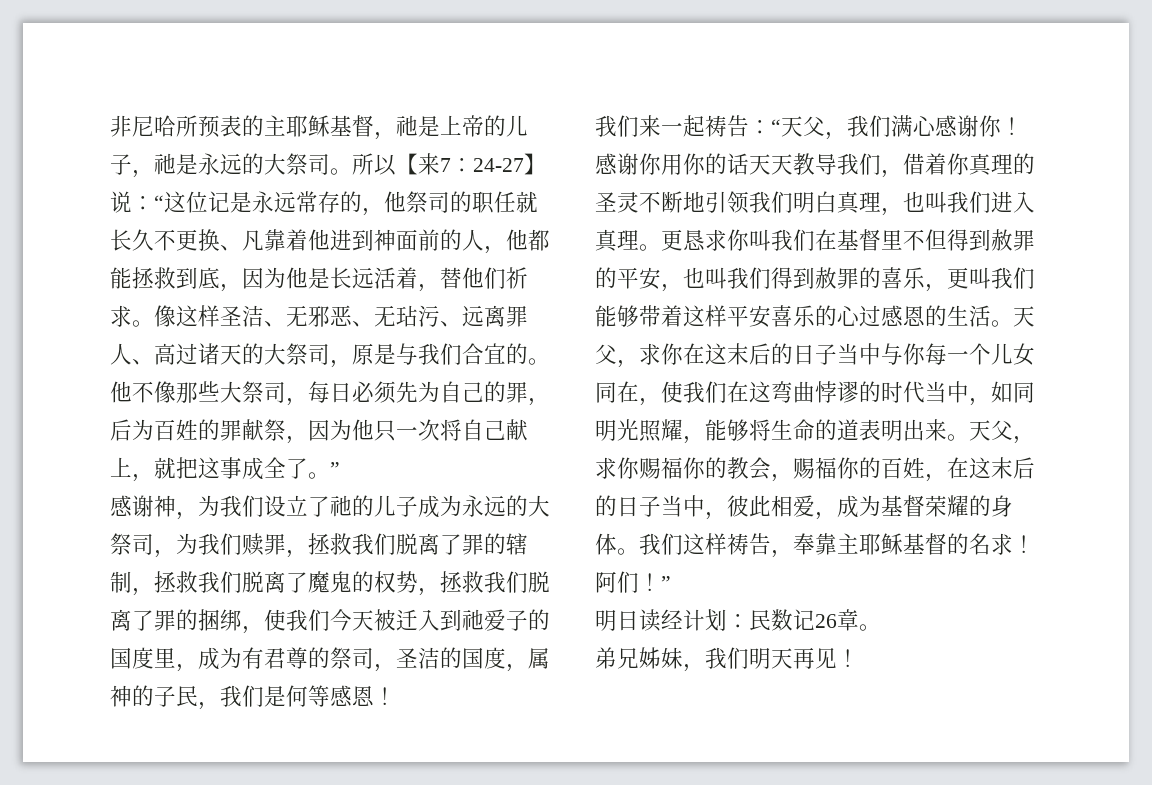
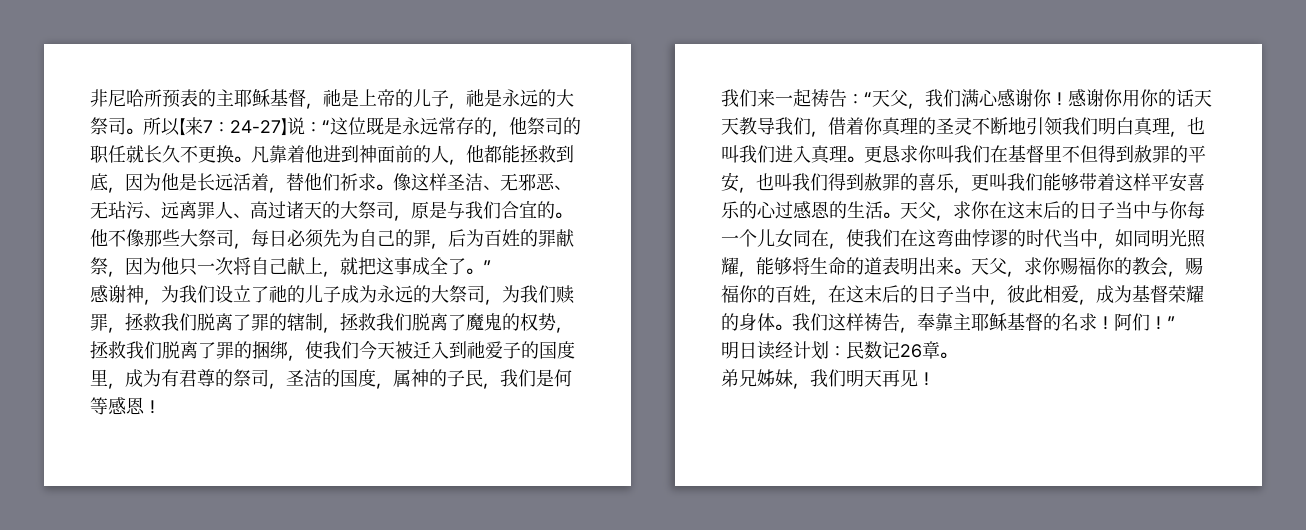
[208,191,230,212] 记 -> [366,117,384,135] 既
[220,245,242,251] 、 -> [234,156,251,163] 。

